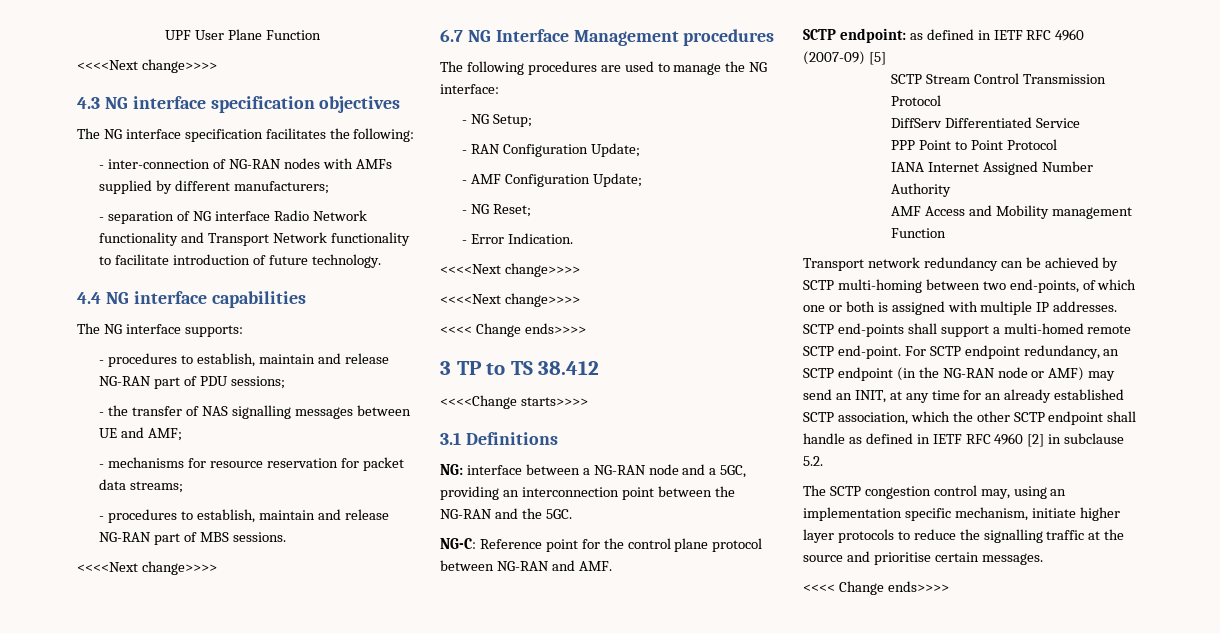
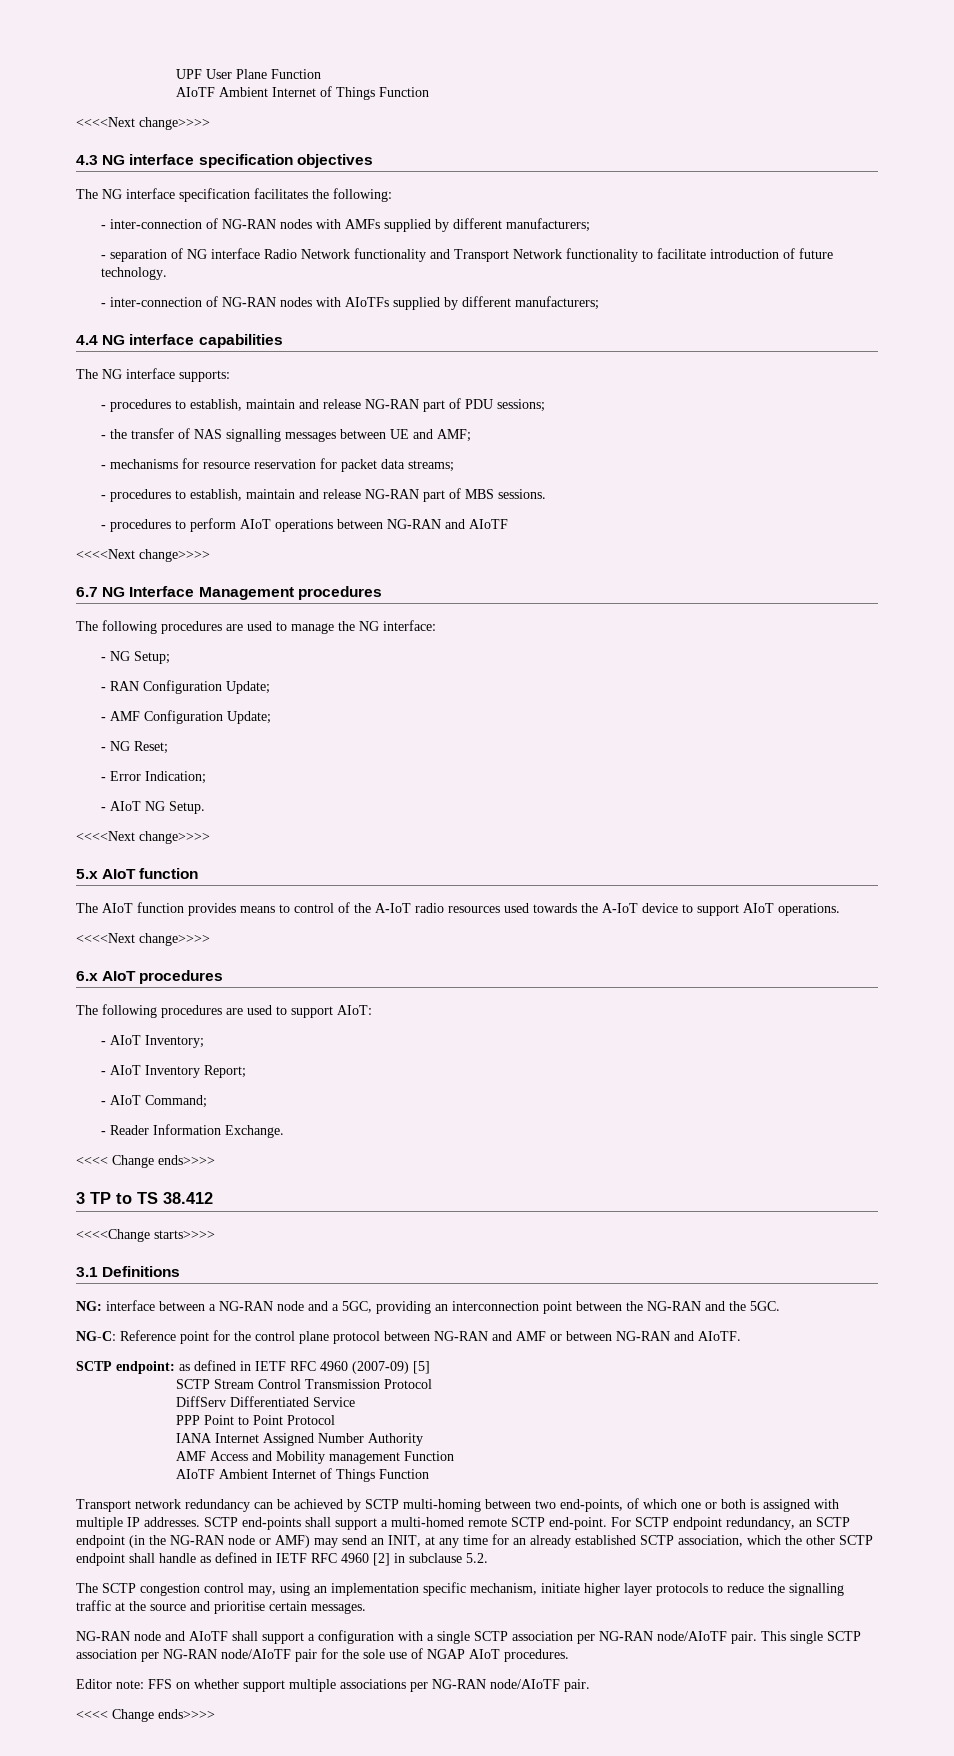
(322, 35) none -> [175,86,429,100] // AIoTF Ambient Internet of Things Function
(381, 261) none -> [100,296,599,310] // - inter-connection of NG-RAN nodes with AIoTFs supplied by different manufacturers;
(286, 537) none -> [100,518,508,532] // - procedures to perform AIoT operations between NG-RAN and AIoTF
[507,233,573,244] [440,263,580,277] [440,293,580,307] Indication. // <<<<Next change>>>> // <<<<Next change>>>> -> [144,771,206,784] [100,801,205,814] [76,831,210,844] [76,868,199,879] [76,902,840,916] [76,933,210,946] [76,970,224,984] [76,1004,372,1018] [100,1035,204,1048] [100,1065,246,1078] [100,1095,207,1108] [100,1124,284,1138] Indication; // - AIoT NG Setup. // <<<<Next change>>>> // 5.x AIoT function // The AIoT function provides means to control of the A-IoT radio resources used towards the A-IoT device to support AIoT operations. // <<<<Next change>>>> // 6.x AIoT procedures // The following procedures are used to support AIoT: // - AIoT Inventory; // - AIoT Inventory Report; // - AIoT Command; // - Reader Information Exchange.
[578,561,612,571] AMF. -> [516,1331,741,1341] AMF or between NG-RAN and AIoTF.
(947, 233) none -> [175,1468,429,1482] // AIoTF Ambient Internet of Things Function
(1043, 559) none -> [76,1630,861,1644] [76,1648,569,1662] [76,1679,590,1692] // NG-RAN node and AIoTF shall support a configuration with a single SCTP association per NG-RAN node/AIoTF pair. This single SCTP association per NG-RAN node/AIoTF pair for the sole use of NGAP AIoT procedures. // Editor note: FFS on whether support multiple associations per NG-RAN node/AIoTF pair.

